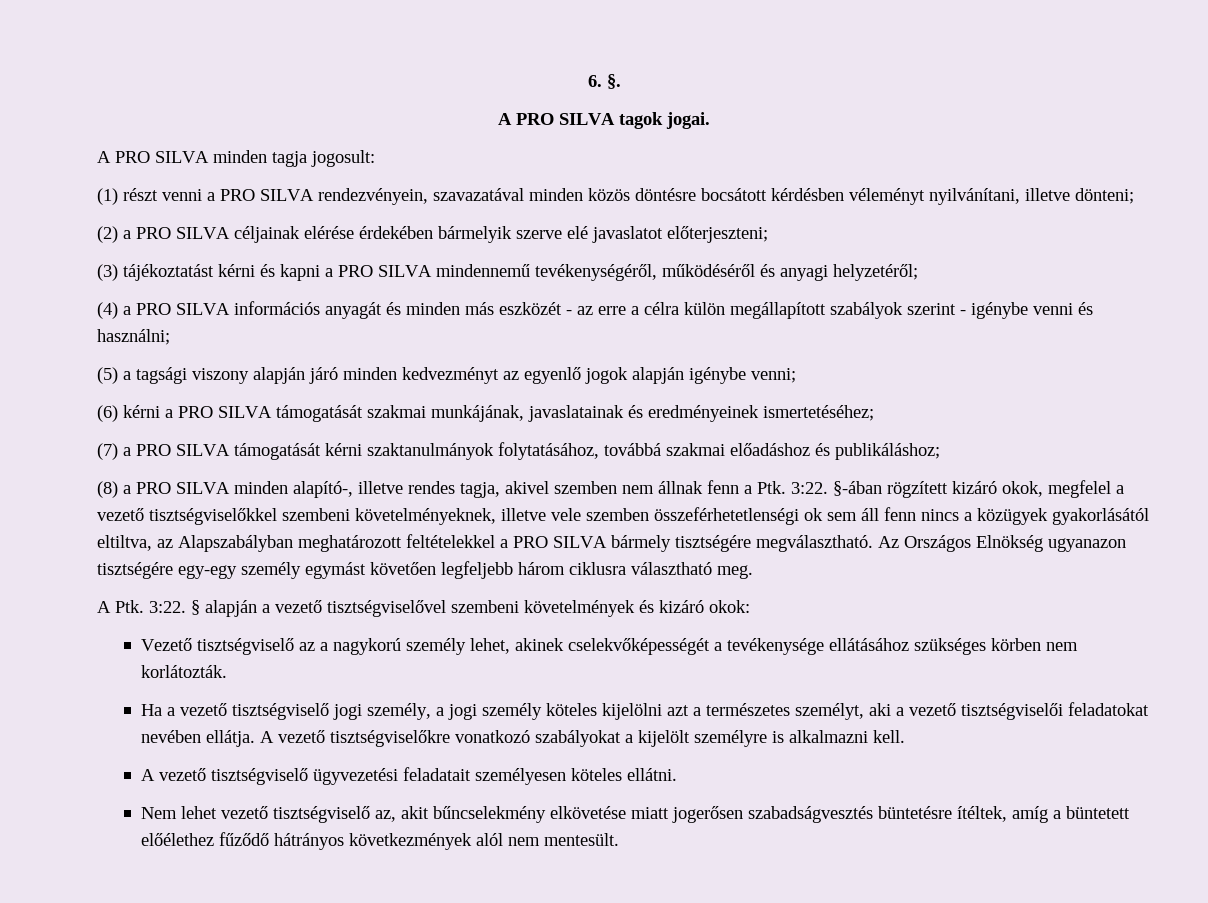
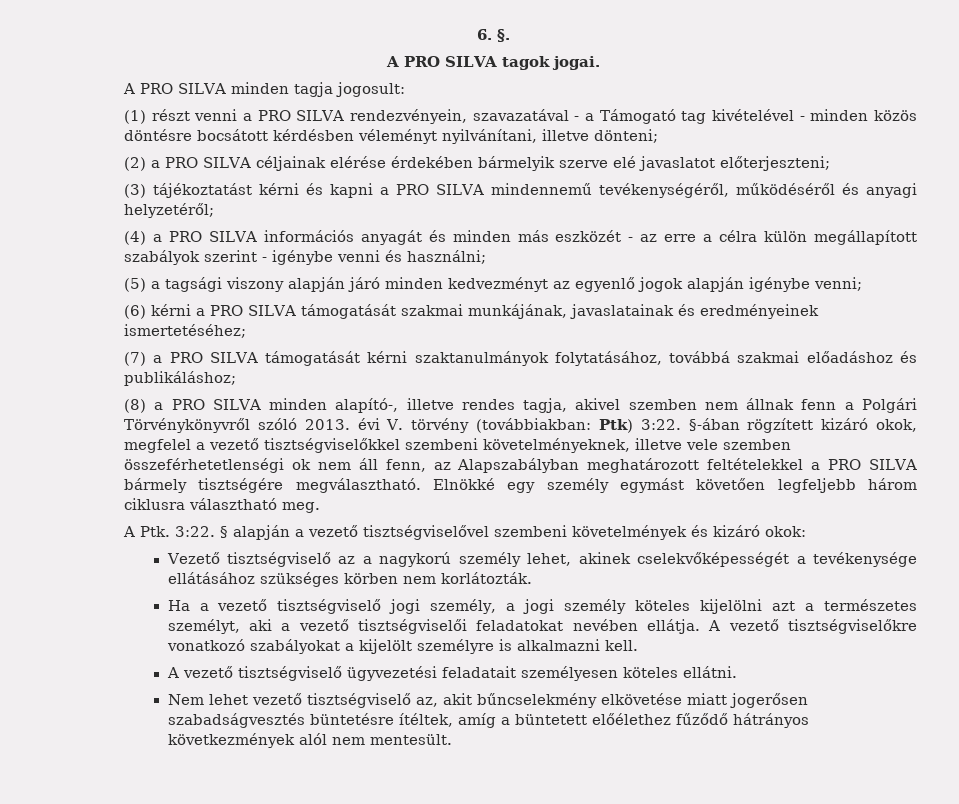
(525, 194) none -> [574,109,805,124] - a Támogató tag kivételével -
[757,481,787,494] Ptk. -> [861,398,917,413] [124,418,633,433] Polgári Törvénykönyvről szóló 2013. évi V. törvény (továbbiakban: Ptk)
[827,507,1150,525] [97,535,153,551] sem áll fenn nincs a közügyek gyakorlásától eltiltva, -> [317,458,426,472] nem áll fenn,
[878,535,1127,552] [97,562,238,579] Az Országos Elnökség ugyanazon tisztségére egy-egy -> [433,478,536,493] Elnökké egy

